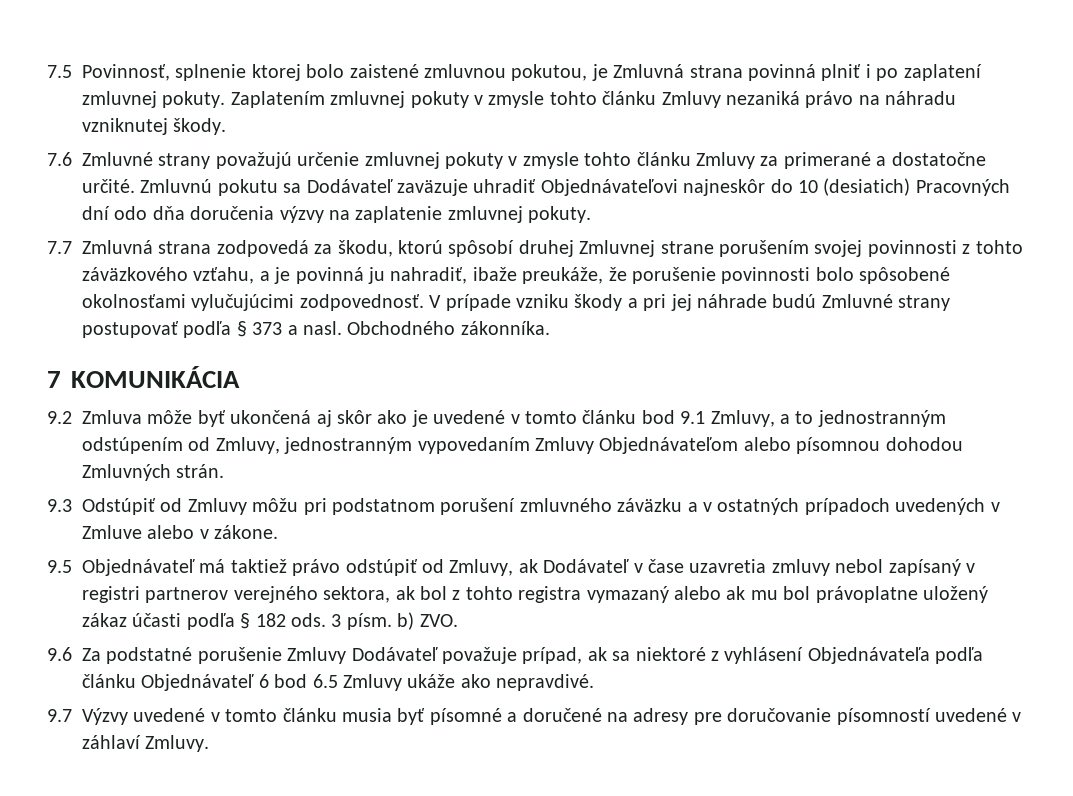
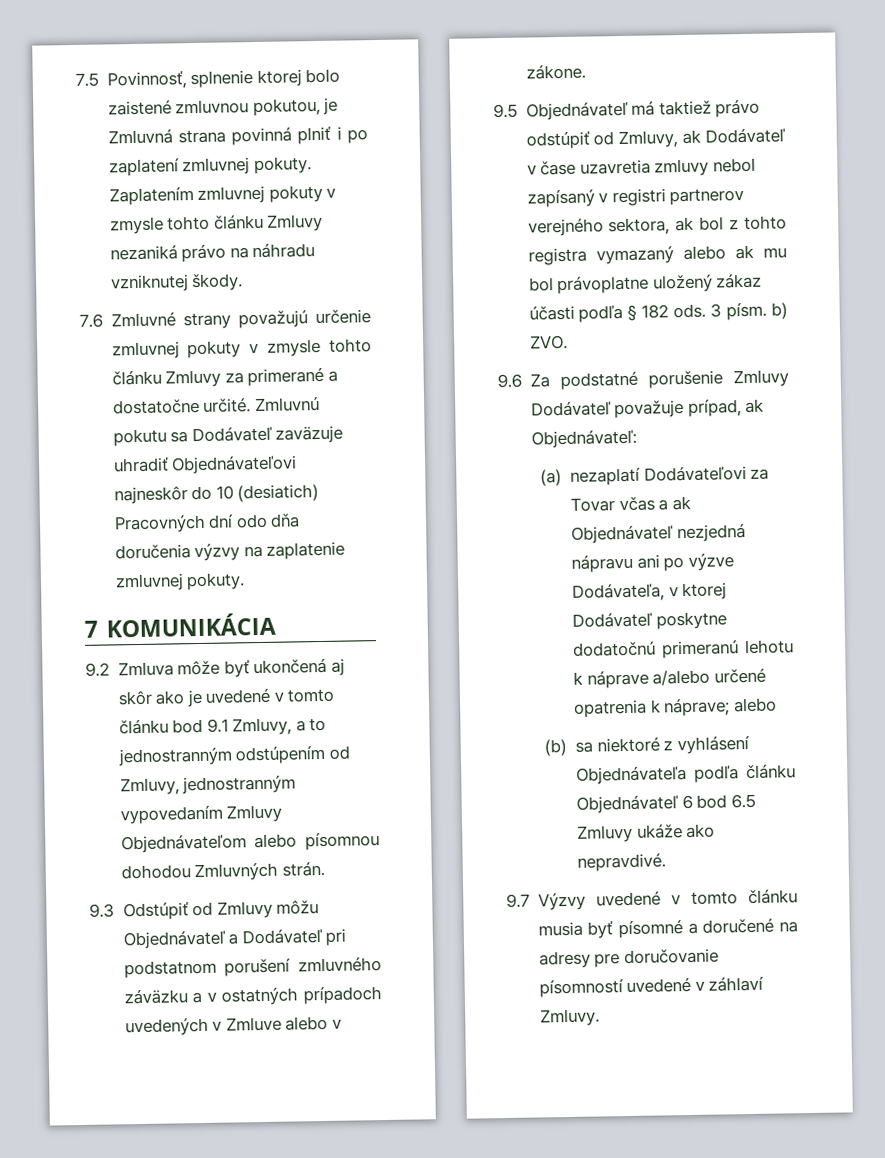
[47,240,1023,257] [82,267,951,284] [82,294,951,311] [82,321,550,338] // 7.7 Zmluvná strana zodpovedá za škodu, ktorú spôsobí druhej Zmluvnej strane porušením svojej povinnosti z tohto záväzkového vzťahu, a je povinná ju nahradiť, ibaže preukáže, že porušenie povinnosti bolo spôsobené okolnosťami vylučujúcimi zodpovednosť. V prípade vzniku škody a pri jej náhrade budú Zmluvné strany postupovať podľa § 373 a nasl. Obchodného zákonníka. -> (246, 581) none
(299, 505) none -> [122,929,323,950] Objednávateľ a Dodávateľ
(607, 654) none -> [530,429,637,449] [540,466,770,487] [569,495,691,512] [570,524,746,544] [570,553,734,573] [571,582,728,602] [571,611,727,630] [572,639,794,659] [572,668,766,689] [573,697,777,718] [544,738,568,757] Objednávateľ: // (a) nezaplatí Dodávateľovi za Tovar včas a ak Objednávateľ nezjedná nápravu ani po výzve Dodávateľa, v ktorej Dodávateľ poskytne dodatočnú primeranú lehotu k náprave a/alebo určené opatrenia k náprave; alebo // (b)

